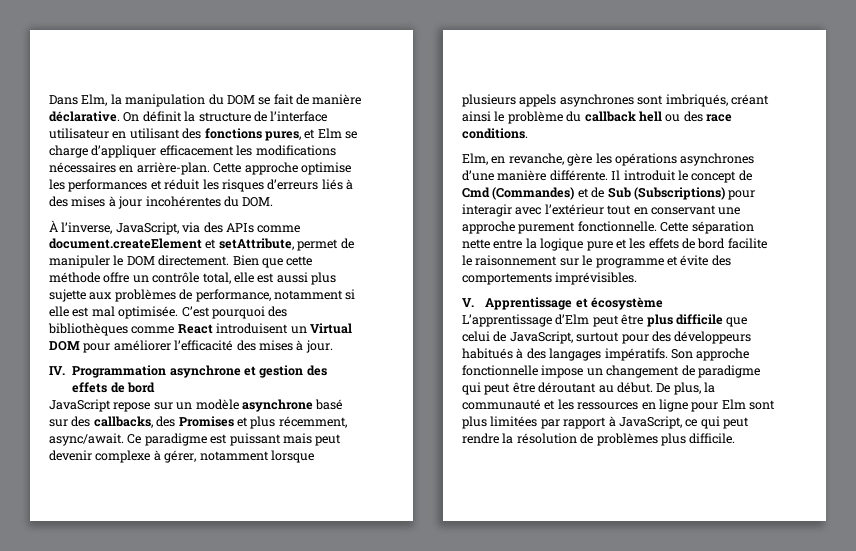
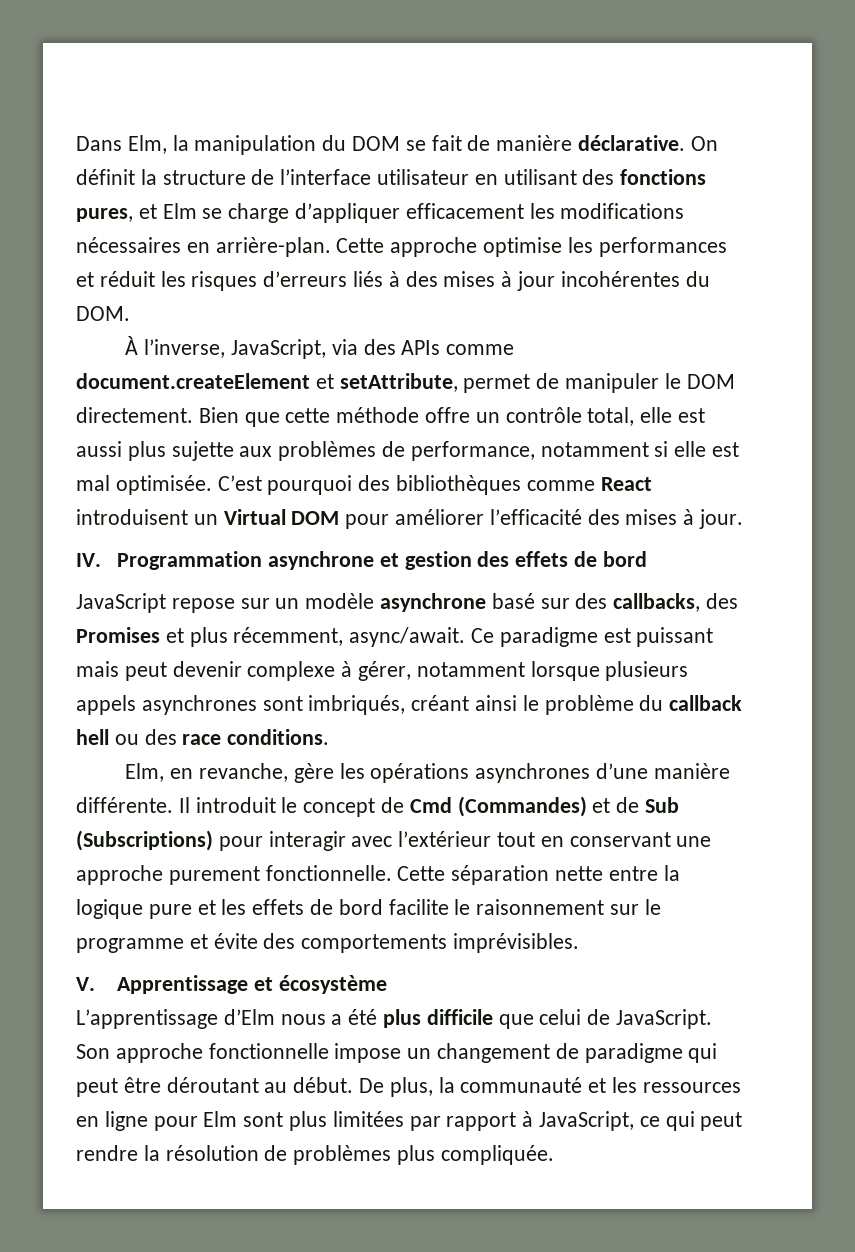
[592,314,644,327] peut être -> [280,1009,378,1025] nous a été
[509,331,752,344] [462,348,668,361] JavaScript, surtout pour des développeurs habitués à des langages impératifs. -> [616,1009,713,1029] JavaScript.
[689,433,736,444] difficile. -> [440,1145,554,1165] compliquée.

